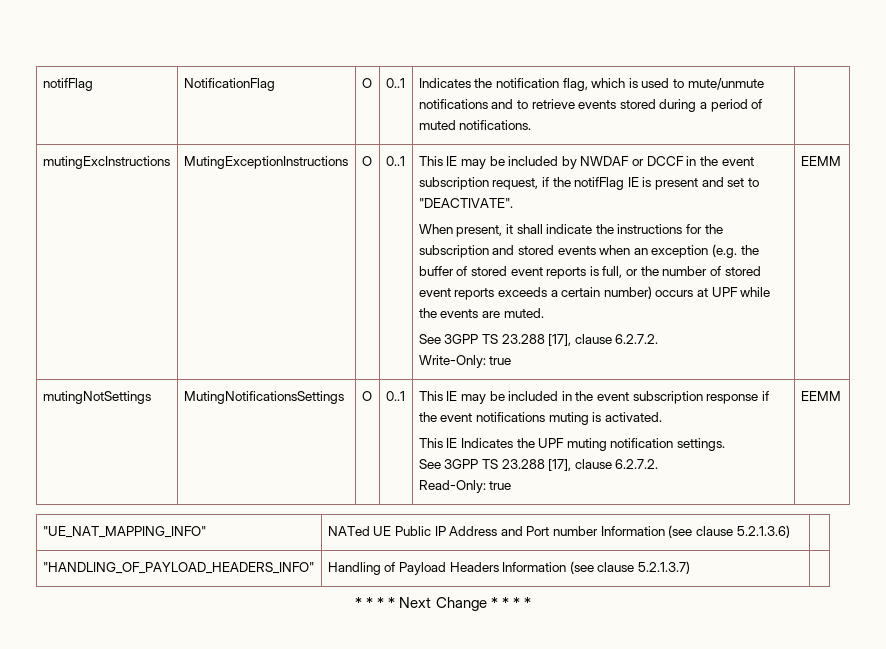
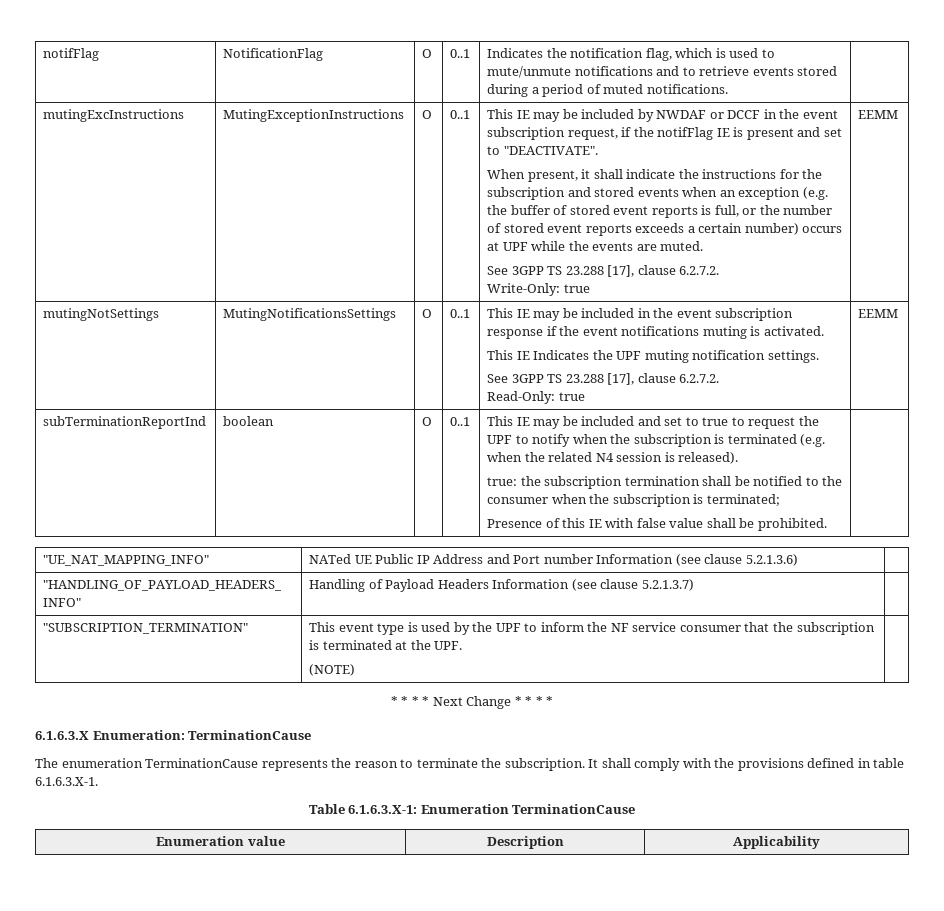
(841, 396) none -> [43,416,207,429] [223,416,275,426] [422,417,433,426] [450,417,471,426] [487,416,819,429] [487,434,826,447] [487,452,739,464] [487,476,843,489] [487,494,780,507] [487,518,827,531] // subTerminationReportInd | boolean | O | 0..1 | This IE may be included and set to true to request the UPF to notify when the subscription is terminated (e.g. when the related N4 session is released). // true: the subscription termination shall be notified to the consumer when the subscription is terminated; // Presence of this IE with false value shall be prohibited. |
(691, 567) none -> [43,623,249,634] [309,622,875,635] [309,640,463,650] [309,664,356,676] // "SUBSCRIPTION_TERMINATION" | This event type is used by the UPF to inform the NF service consumer that the subscription is terminated at the UPF. // (NOTE) |
(531, 602) none -> [35,730,312,740] [35,758,905,771] [35,777,98,786] [308,804,636,814] [156,836,285,846] [486,836,564,849] [733,836,820,849] // 6.1.6.3.X Enumeration: TerminationCause // The enumeration TerminationCause represents the reason to terminate the subscription. It shall comply with the provisions defined in table 6.1.6.3.X-1. // Table 6.1.6.3.X-1: Enumeration TerminationCause // Enumeration value | Description | Applicability

